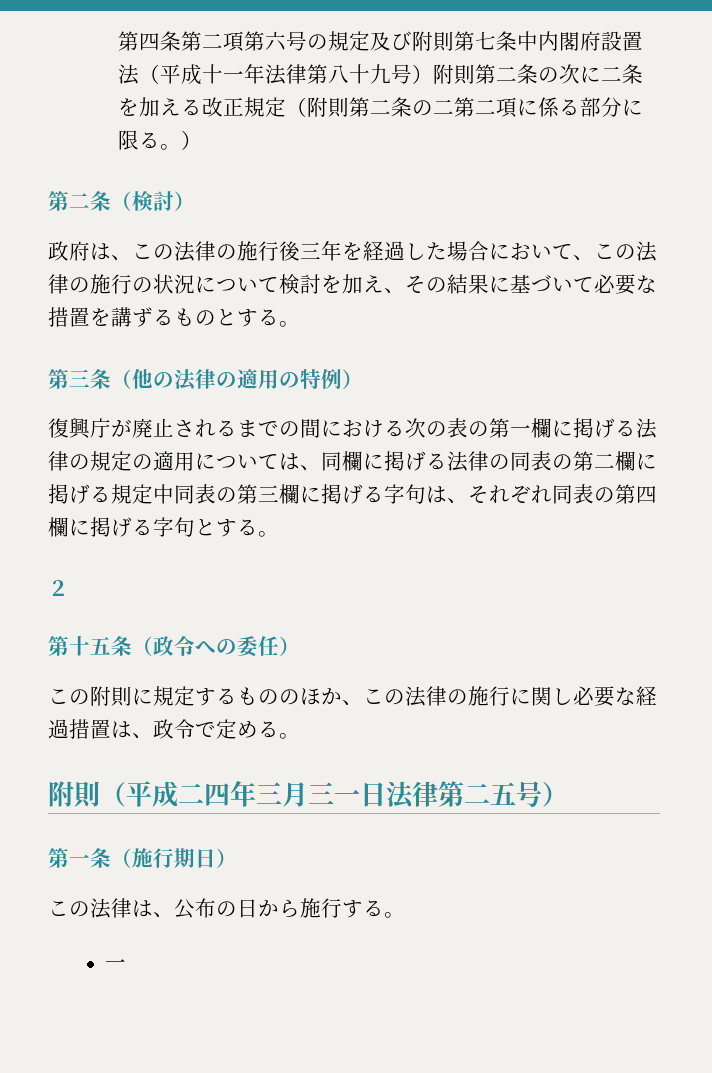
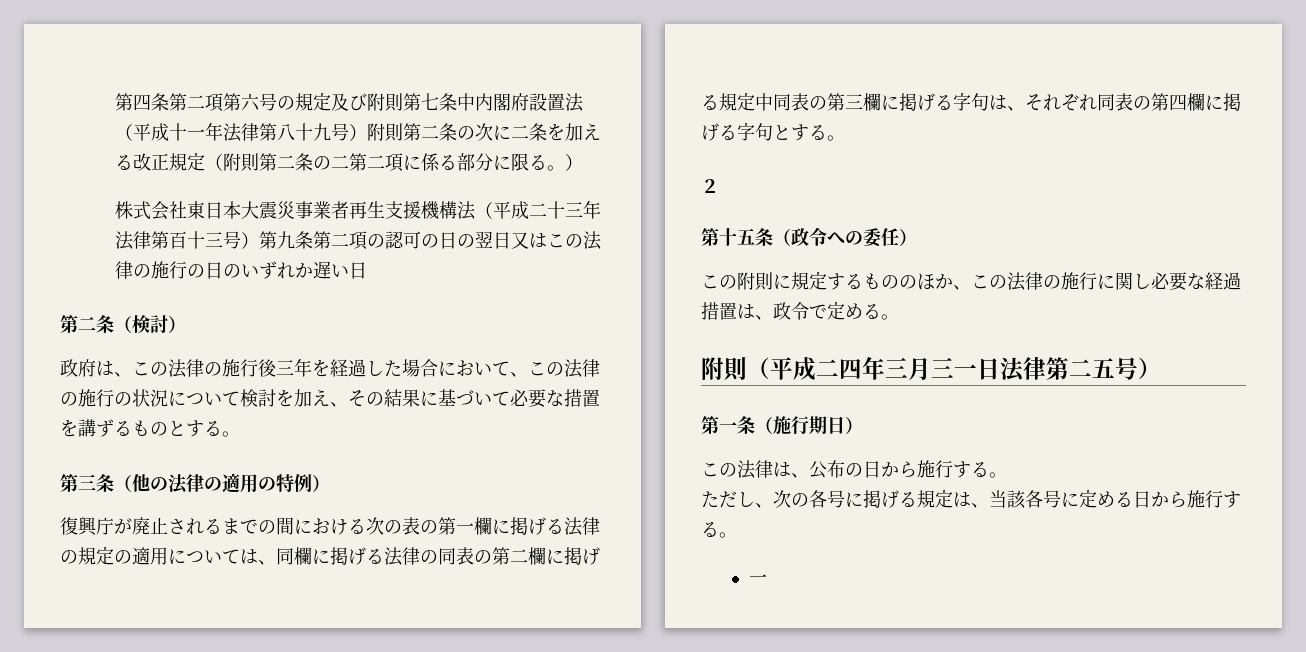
(202, 140) none -> [115,200,602,220] [115,231,603,250] [115,261,368,279] // 株式会社東日本大震災事業者再生支援機構法（平成二十三年法律第百十三号）第九条第二項の認可の日の翌日又はこの法律の施行の日のいずれか遅い日
(405, 915) none -> [701,489,1241,509] [701,522,737,538] // ただし、次の各号に掲げる規定は、当該各号に定める日から施行する。

